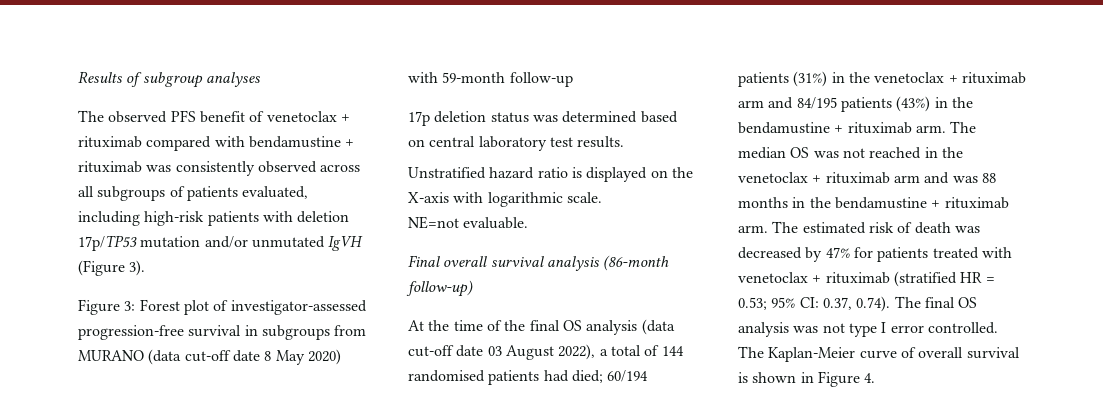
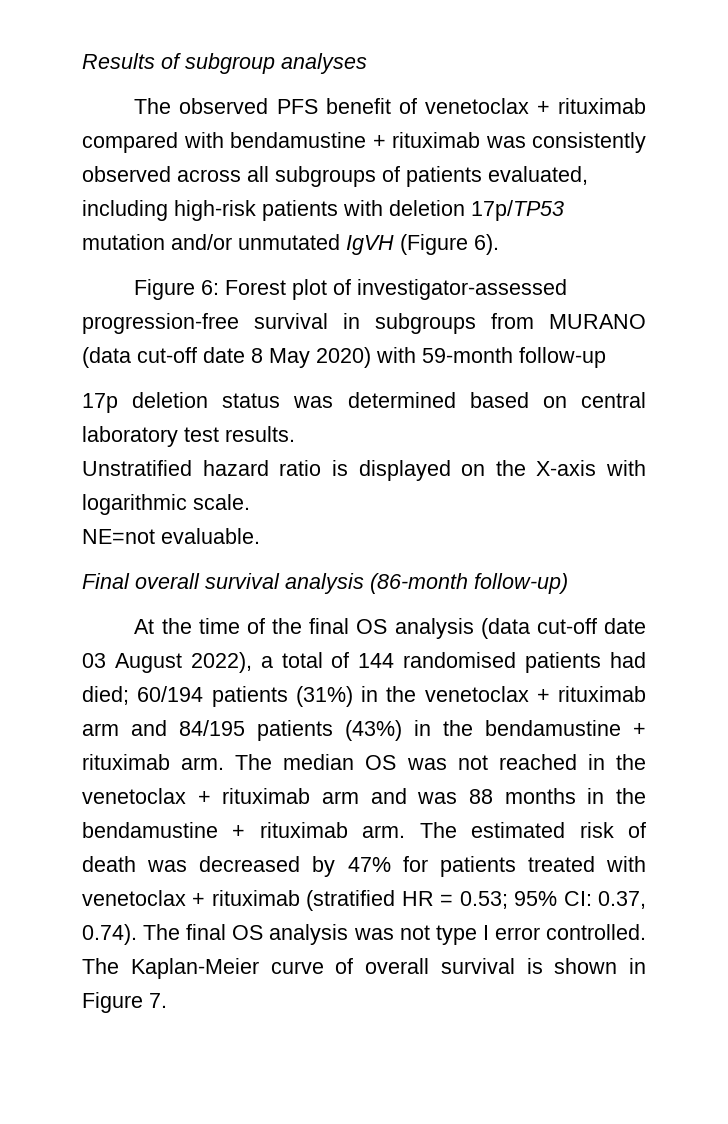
[129,260,146,276] [78,299,136,315] 3). // Figure 3: -> [474,234,499,255] [134,279,220,300] 6). // Figure 6:
[864,373,876,383] 4. -> [149,993,167,1008] 7.

